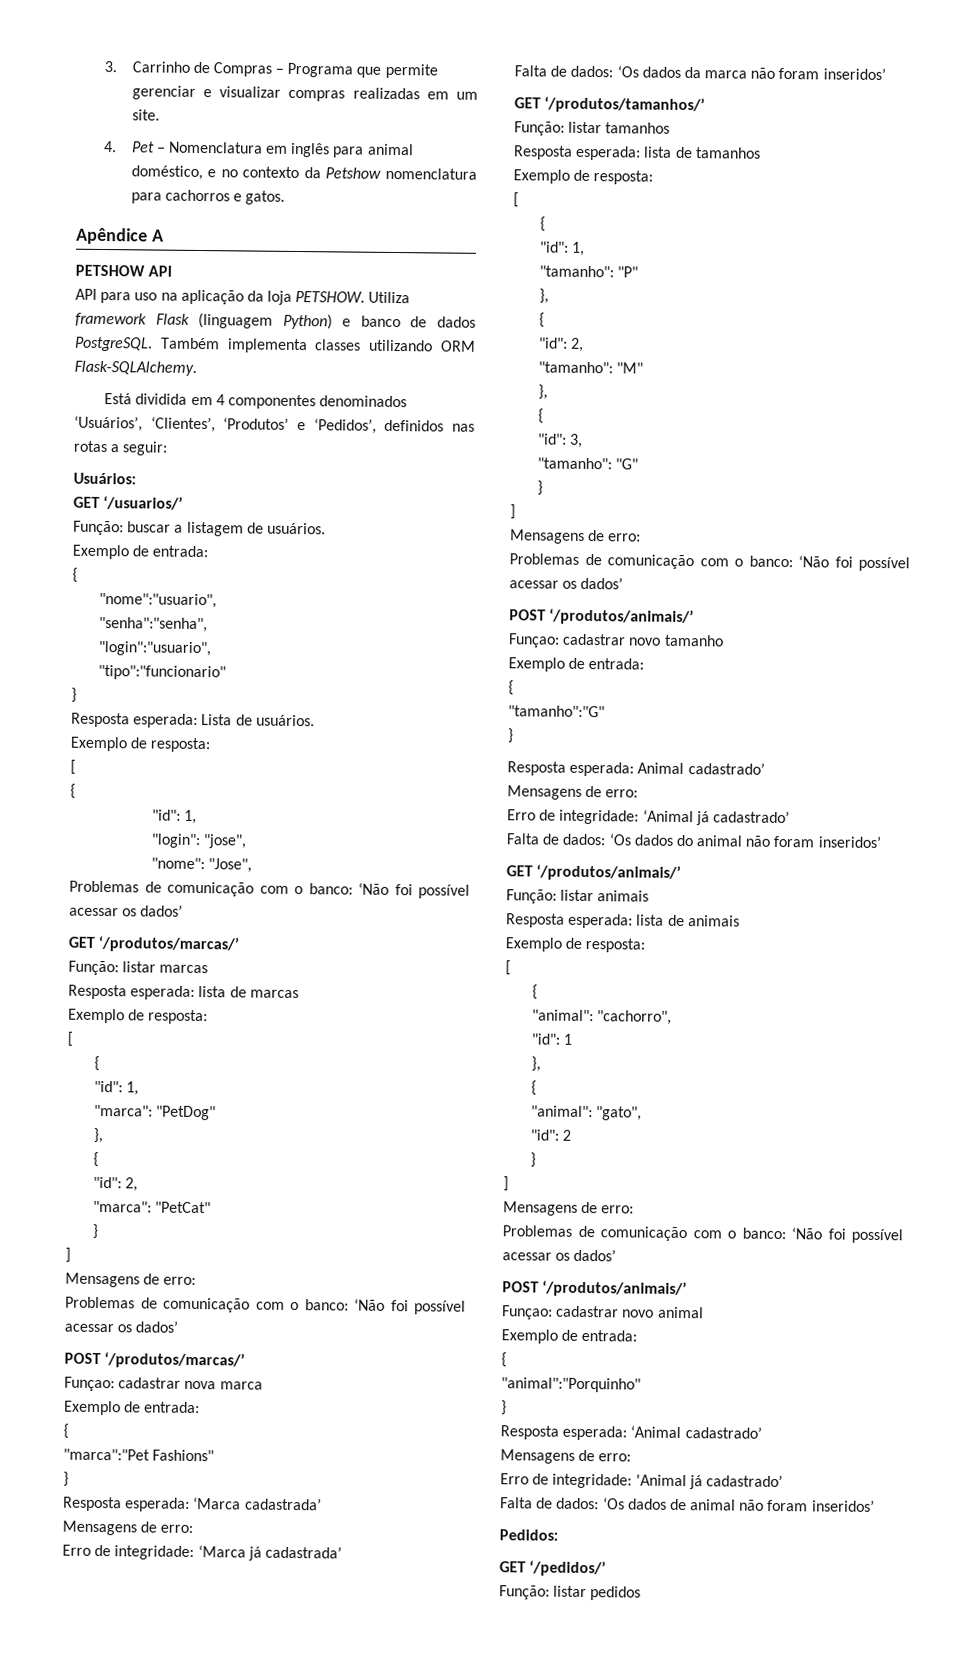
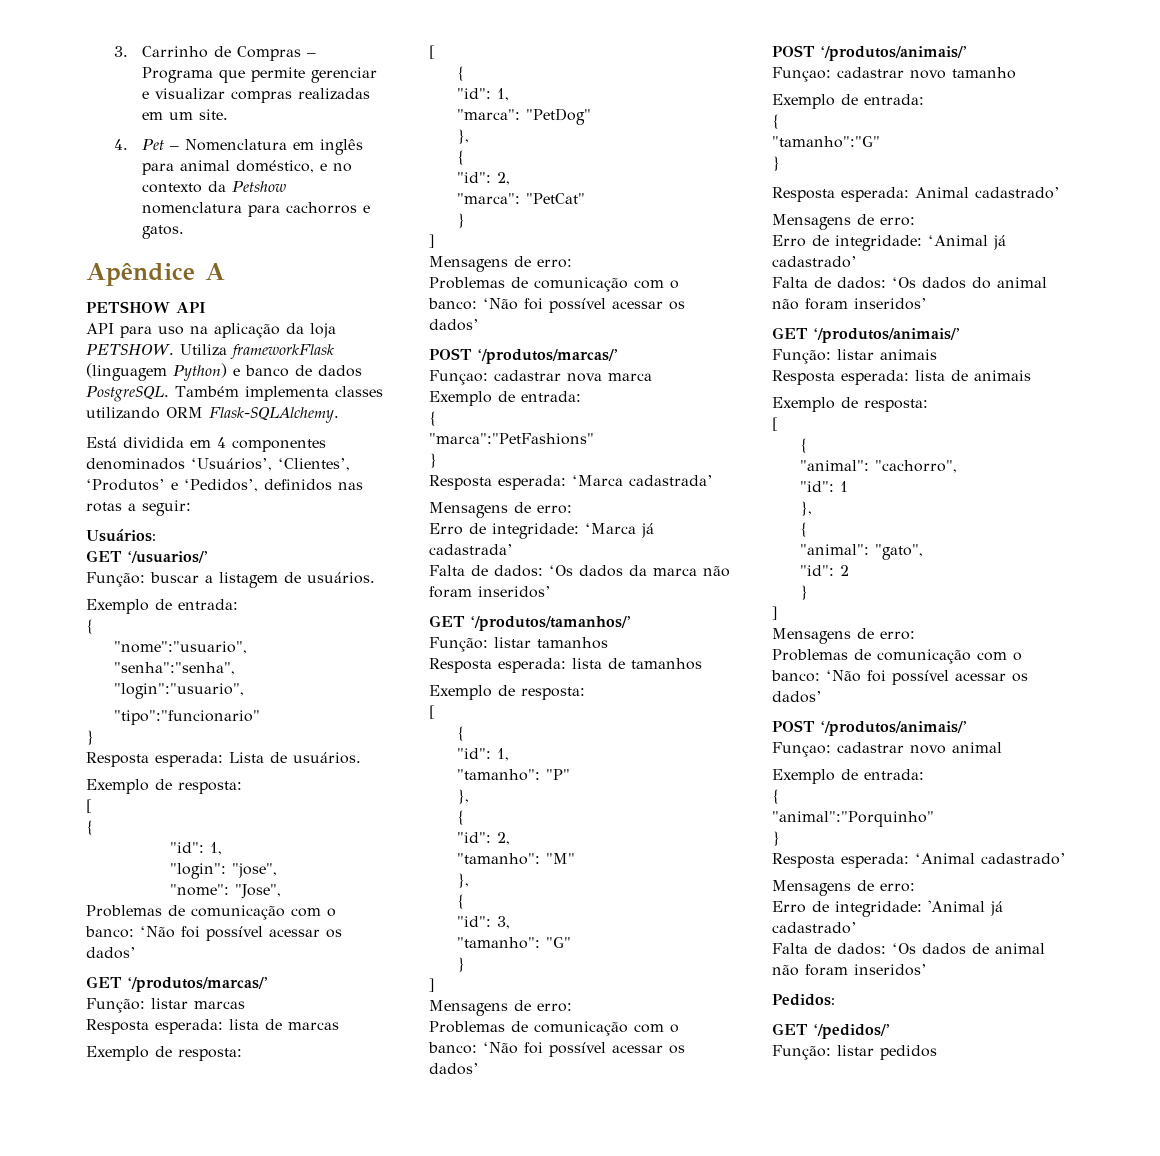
[75,312,190,327] framework Flask -> [230,344,334,359] frameworkFlask
[63,1448,215,1462] "marca":"Pet Fashions" -> [429,433,594,445] "marca":"PetFashions"

